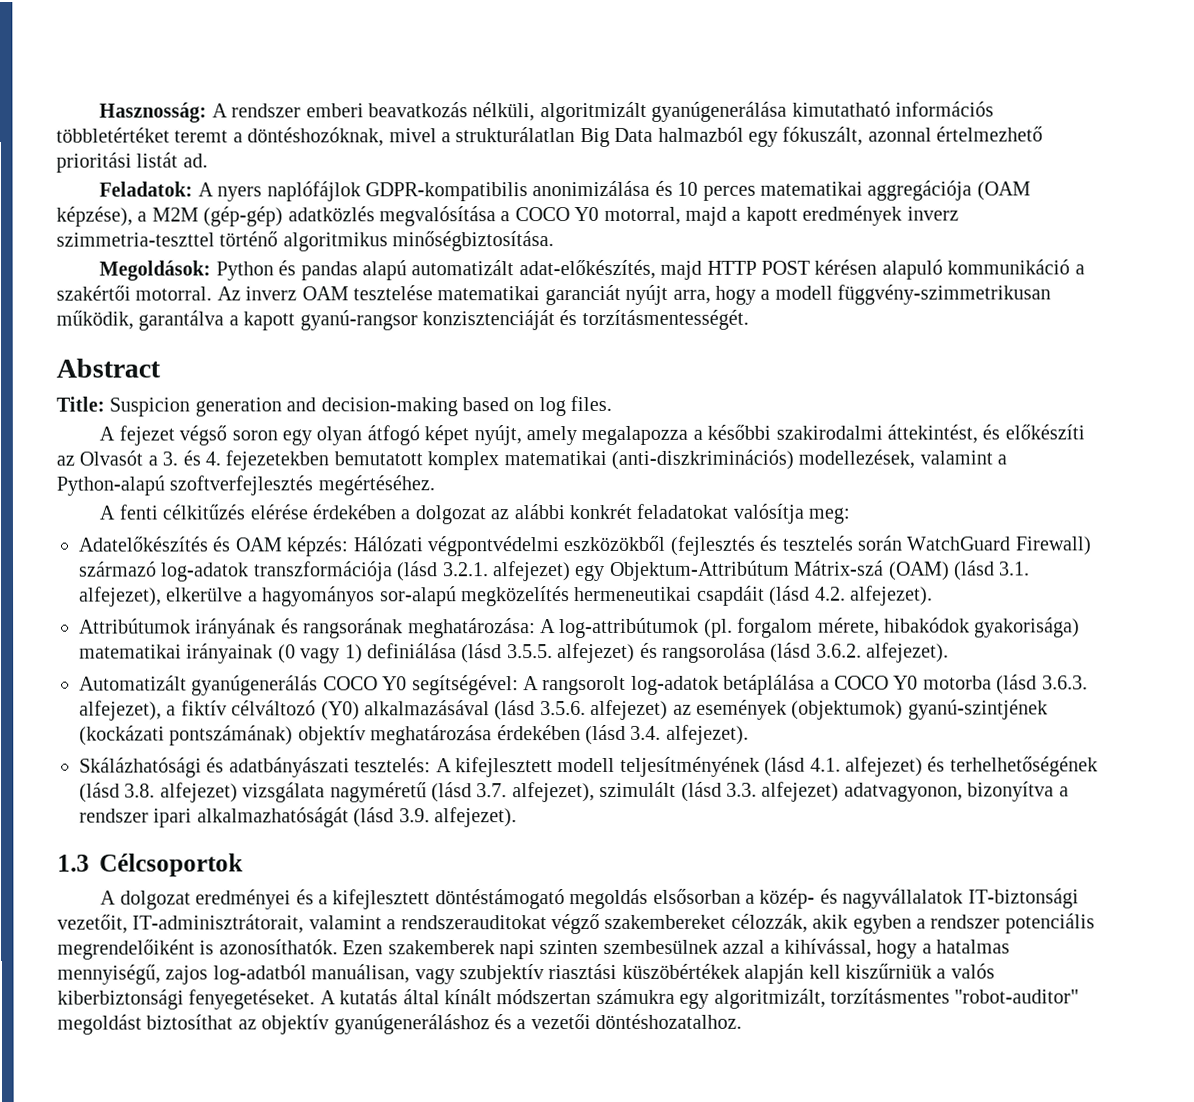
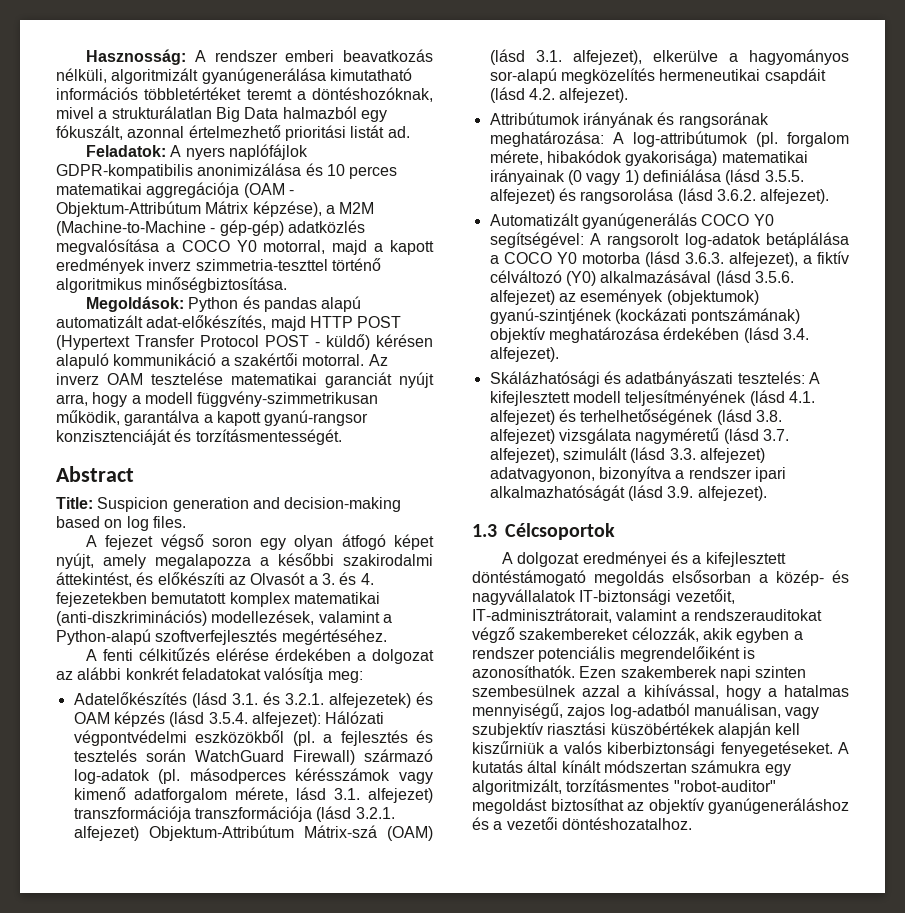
[56,206,284,227] képzése), a M2M (gép-gép) -> [288,190,294,195] [56,201,375,217] [56,220,284,236] - Objektum-Attribútum Mátrix képzése), a M2M (Machine-to-Machine - gép-gép)
(810, 267) none -> [56,334,370,350] (Hypertext Transfer Protocol POST - küldő)
[212,535,756,557] és OAM képzés: Hálózati végpontvédelmi eszközökből (fejlesztés -> [191,692,433,708] [73,711,385,727] [73,730,408,746] (lásd 3.1. és 3.2.1. alfejezetek) és OAM képzés (lásd 3.5.4. alfejezet): Hálózati végpontvédelmi eszközökből (pl. a fejlesztés
(250, 572) none -> [158,768,433,784] [73,787,433,803] [73,806,191,822] (pl. másodperces kérésszámok vagy kimenő adatforgalom mérete, lásd 3.1. alfejezet) transzformációja
[575,564,606,582] egy -> (139, 833) none

